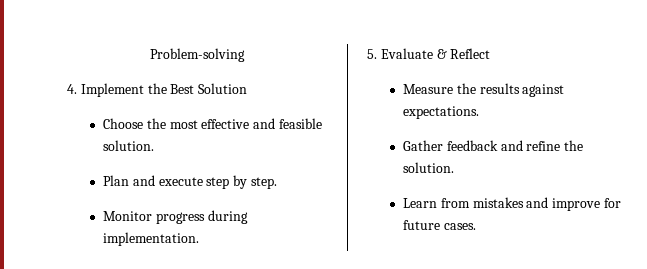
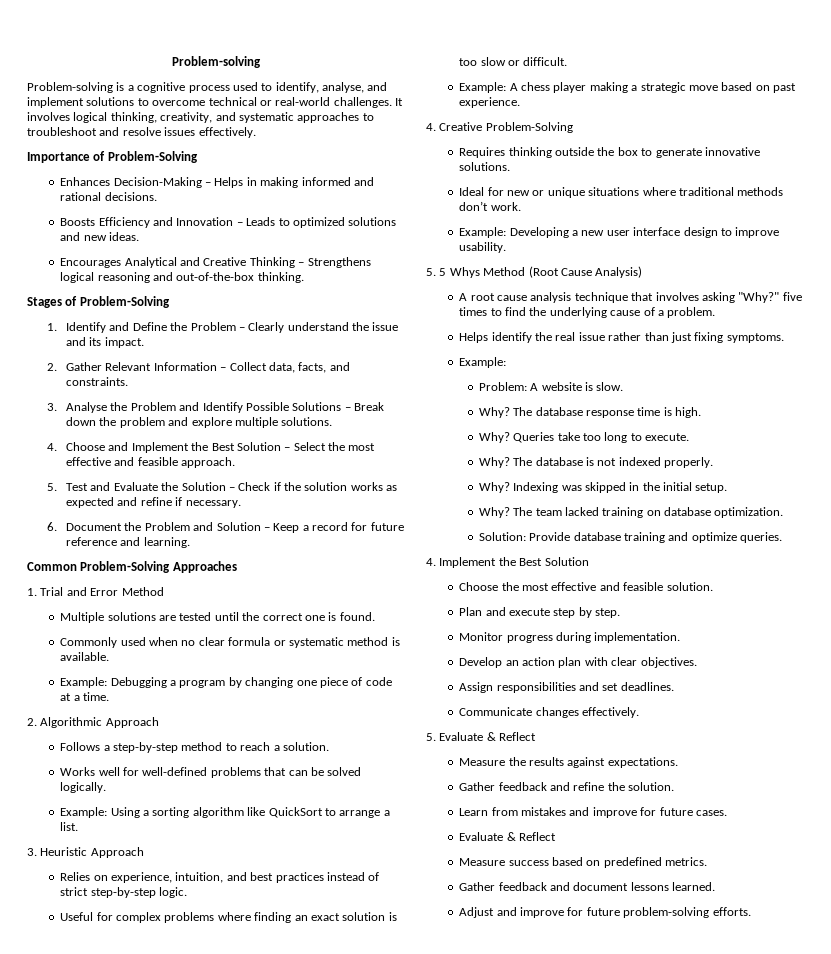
[149,48,245,62] Problem-solving -> [172,56,261,68] [27,82,388,93] [27,97,403,108] [27,112,374,123] [27,127,256,138] [27,151,198,163] [60,177,374,188] [60,192,157,201] [60,217,397,228] [60,232,140,241] [60,257,371,268] [60,272,304,283] [27,296,170,308] [46,322,399,333] [66,337,144,348] [46,362,350,373] [66,377,129,386] [46,402,385,413] [66,417,333,428] [46,442,376,453] [66,457,236,468] [46,482,398,491] [66,497,241,508] [46,522,404,533] [66,537,190,548] [27,561,237,573] [27,587,164,596] [60,612,375,623] [60,637,400,648] [60,652,110,661] [60,677,392,688] [60,692,110,701] [27,717,159,728] [60,742,329,753] [60,767,362,778] [60,782,107,793] [60,807,390,818] [60,822,79,831] [27,847,144,858] [60,872,380,883] [60,887,188,898] [60,912,397,923] [459,57,568,66] [459,82,797,93] [459,97,521,108] [426,122,573,133] [459,147,760,158] [459,162,511,171] [459,187,784,198] [459,201,521,211] [459,227,780,238] [459,242,507,253] [426,266,643,278] [459,292,802,303] [459,307,716,318] [459,332,784,343] [459,357,507,368] [478,382,624,391] [478,407,702,418] [478,432,690,443] [478,457,714,468] [478,482,728,493] [478,507,784,518] [478,532,783,543] Problem-solving // Problem-solving is a cognitive process used to identify, analyse, and implement solutions to overcome technical or real-world challenges. It involves logical thinking, creativity, and systematic approaches to troubleshoot and resolve issues effectively. // Importance of Problem-Solving // Enhances Decision-Making – Helps in making informed and rational decisions. // Boosts Efficiency and Innovation – Leads to optimized solutions and new ideas. // Encourages Analytical and Creative Thinking – Strengthens logical reasoning and out-of-the-box thinking. // Stages of Problem-Solving // 1. Identify and Define the Problem – Clearly understand the issue and its impact. // 2. Gather Relevant Information – Collect data, facts, and constraints. // 3. Analyse the Problem and Identify Possible Solutions – Break down the problem and explore multiple solutions. // 4. Choose and Implement the Best Solution – Select the most effective and feasible approach. // 5. Test and Evaluate the Solution – Check if the solution works as expected and refine if necessary. // 6. Document the Problem and Solution – Keep a record for future reference and learning. // Common Problem-Solving Approaches // 1. Trial and Error Method // Multiple solutions are tested until the correct one is found. // Commonly used when no clear formula or systematic method is available. // Example: Debugging a program by changing one piece of code at a time. // 2. Algorithmic Approach // Follows a step-by-step method to reach a solution. // Works well for well-defined problems that can be solved logically. // Example: Using a sorting algorithm like QuickSort to arrange a list. // 3. Heuristic Approach // Relies on experience, intuition, and best practices instead of strict step-by-step logic. // Useful for complex problems where finding an exact solution is too slow or difficult. // Example: A chess player making a strategic move based on past experience. // 4. Creative Problem-Solving // Requires thinking outside the box to generate innovative solutions. // Ideal for new or unique situations where traditional methods don’t work. // Example: Developing a new user interface design to improve usability. // 5. 5 Whys Method (Root Cause Analysis) // A root cause analysis technique that involves asking "Why?" five times to find the underlying cause of a problem. // Helps identify the real issue rather than just fixing symptoms. // Example: // Problem: A website is slow. // Why? The database response time is high. // Why? Queries take too long to execute. // Why? The database is not indexed properly. // Why? Indexing was skipped in the initial setup. // Why? The team lacked training on database optimization. // Solution: Provide database training and optimize queries.
(200, 239) none -> [459,657,697,668] [459,682,674,693] [459,707,640,718] // Develop an action plan with clear objectives. // Assign responsibilities and set deadlines. // Communicate changes effectively.
(476, 226) none -> [459,832,557,841] [459,857,708,868] [459,882,716,891] [459,907,751,918] // Evaluate & Reflect // Measure success based on predefined metrics. // Gather feedback and document lessons learned. // Adjust and improve for future problem-solving efforts.

